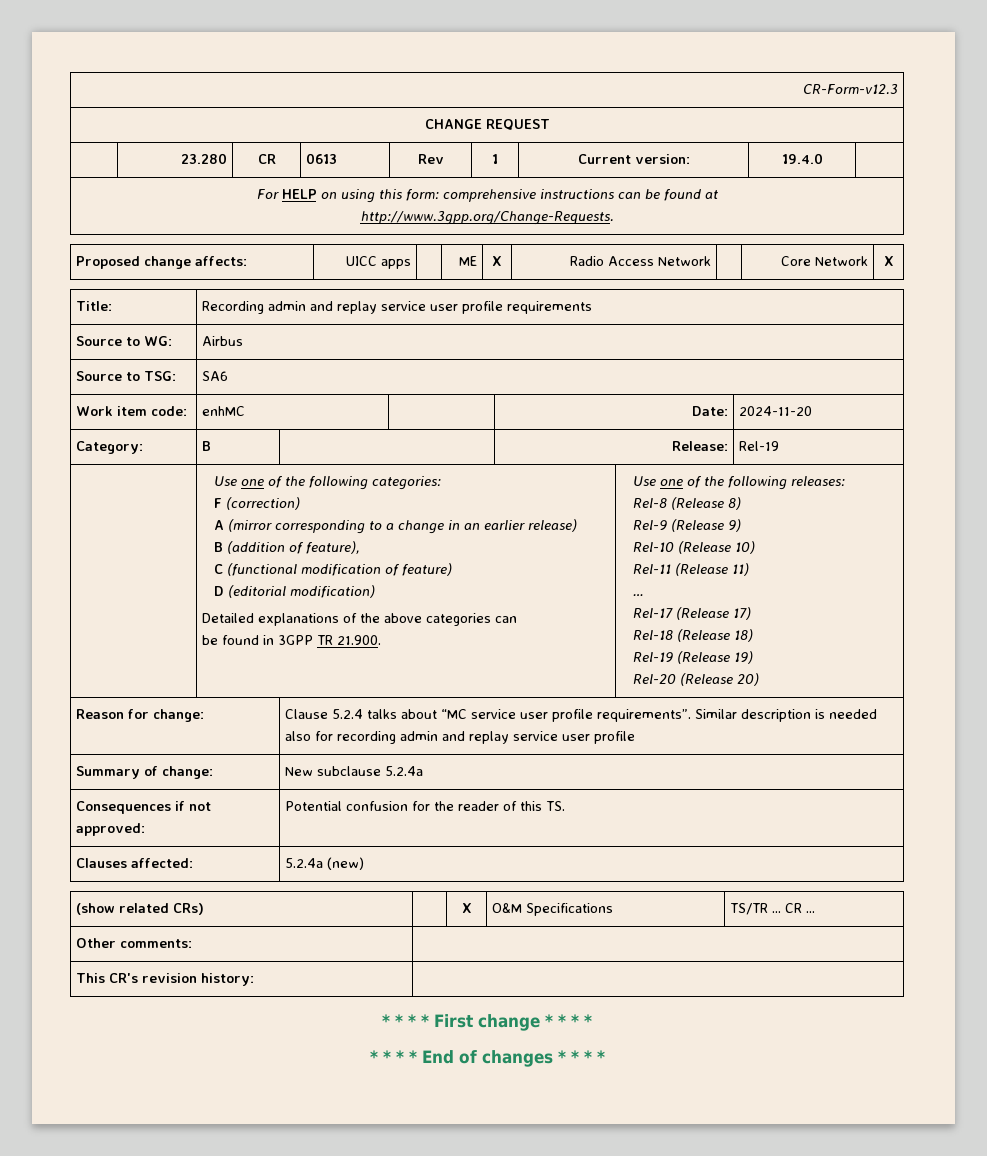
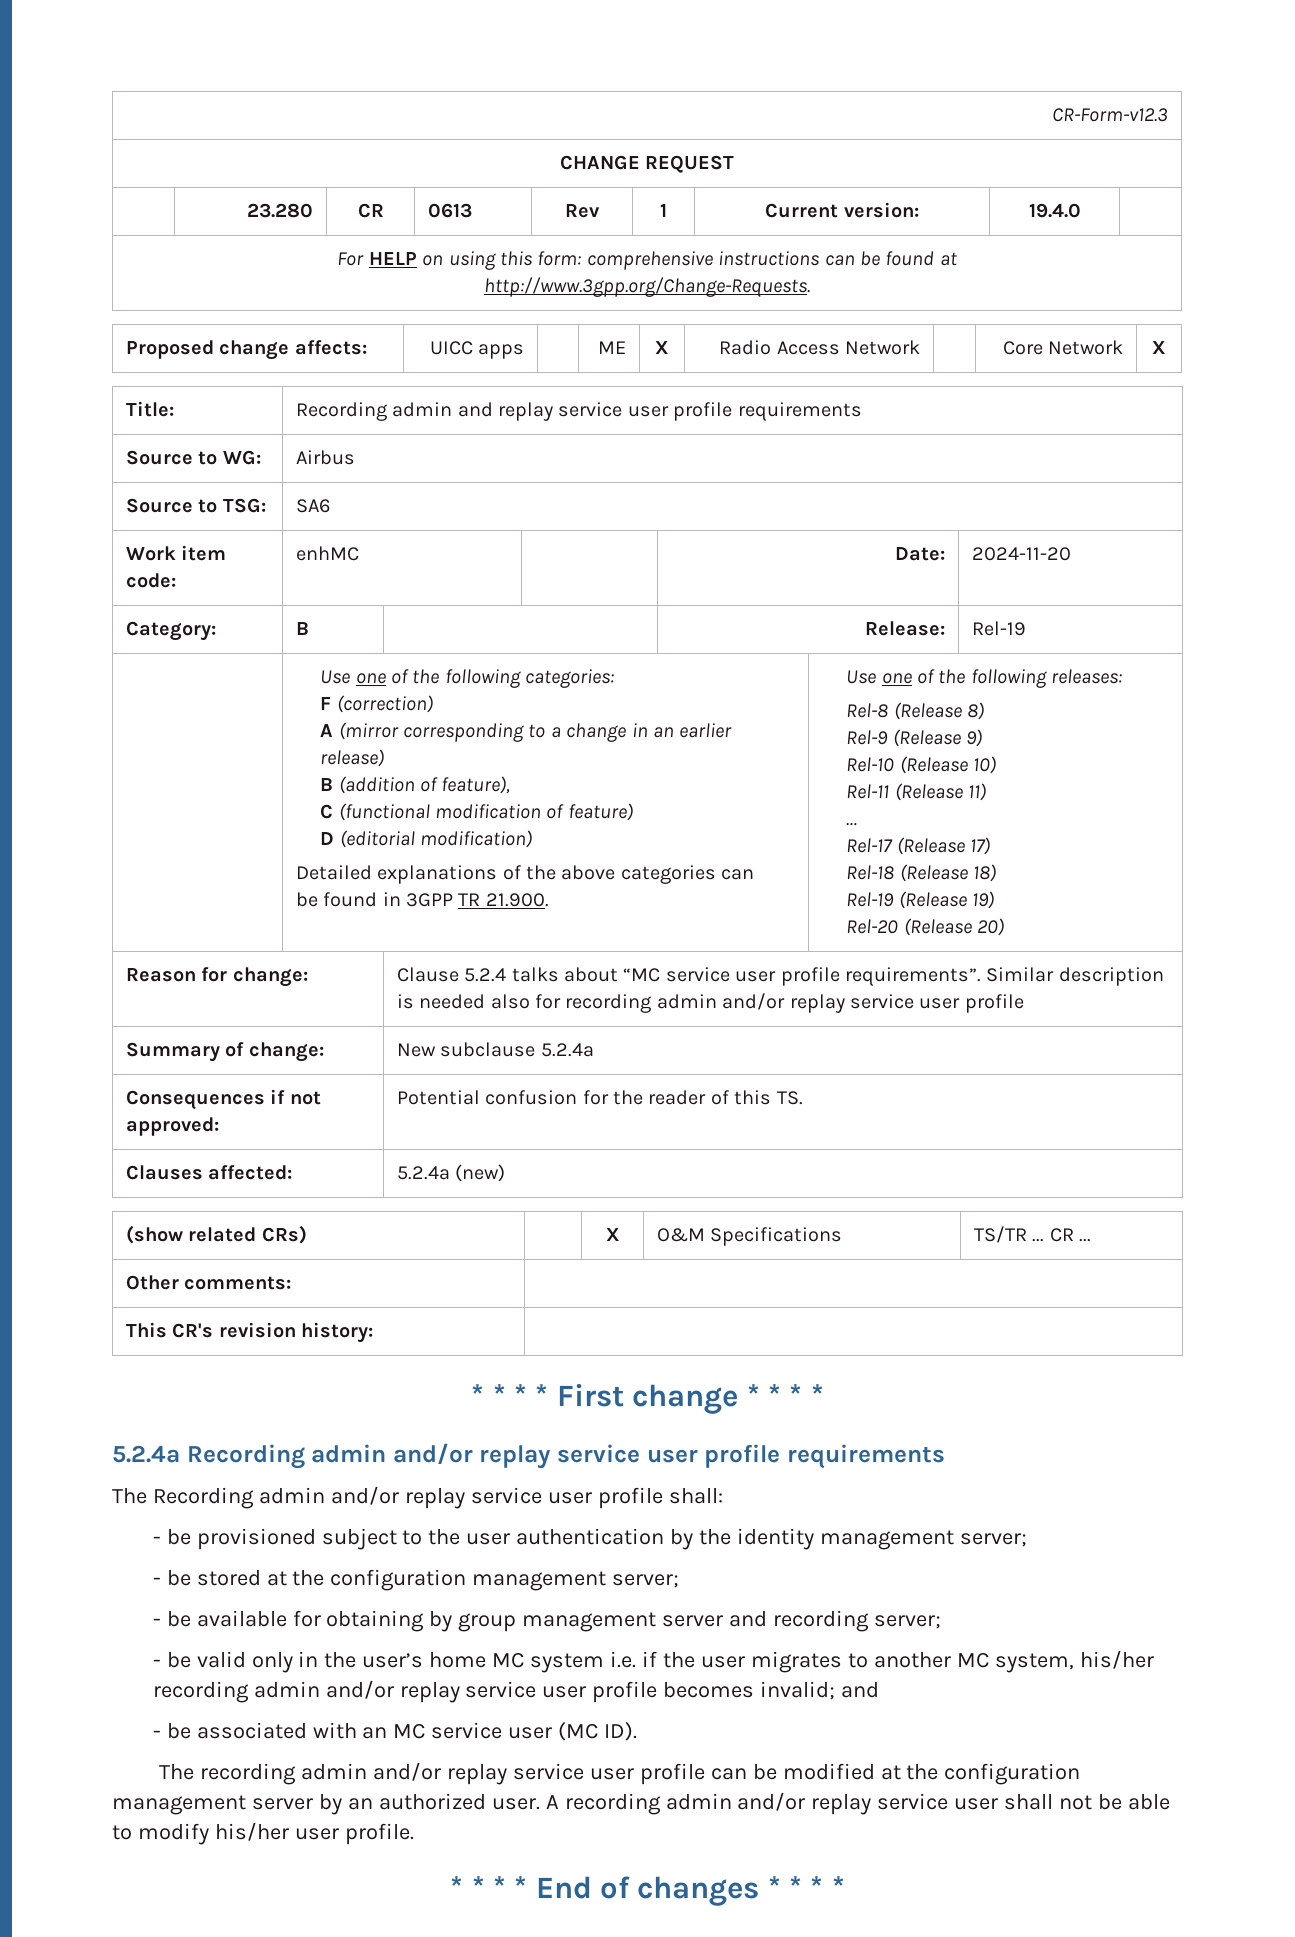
[441,731,465,741] and -> [722,993,786,1010] and/or
(592, 1020) none -> [112,1443,945,1469] [112,1486,723,1509] [152,1528,1027,1550] [152,1569,680,1591] [152,1610,942,1632] [152,1650,1154,1673] [152,1680,880,1703] [152,1722,638,1741] [159,1762,1081,1785] [112,1792,1171,1815] [112,1822,414,1845] // 5.2.4a Recording admin and/or replay service user profile requirements // The Recording admin and/or replay service user profile shall: // - be provisioned subject to the user authentication by the identity management server; // - be stored at the configuration management server; // - be available for obtaining by group management server and recording server; // - be valid only in the user’s home MC system i.e. if the user migrates to another MC system, his/her recording admin and/or replay service user profile becomes invalid; and // - be associated with an MC service user (MC ID). // The recording admin and/or replay service user profile can be modified at the configuration management server by an authorized user. A recording admin and/or replay service user shall not be able to modify his/her user profile.

